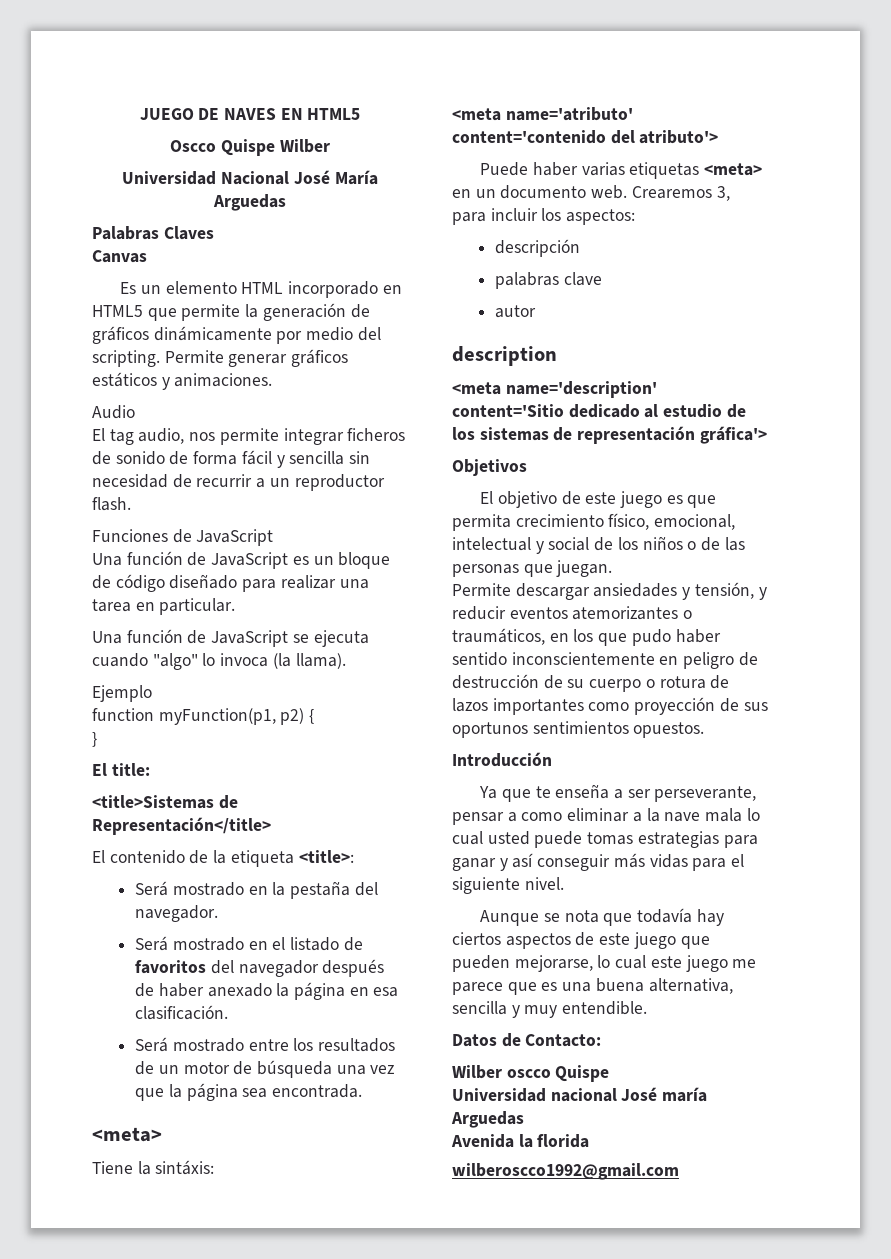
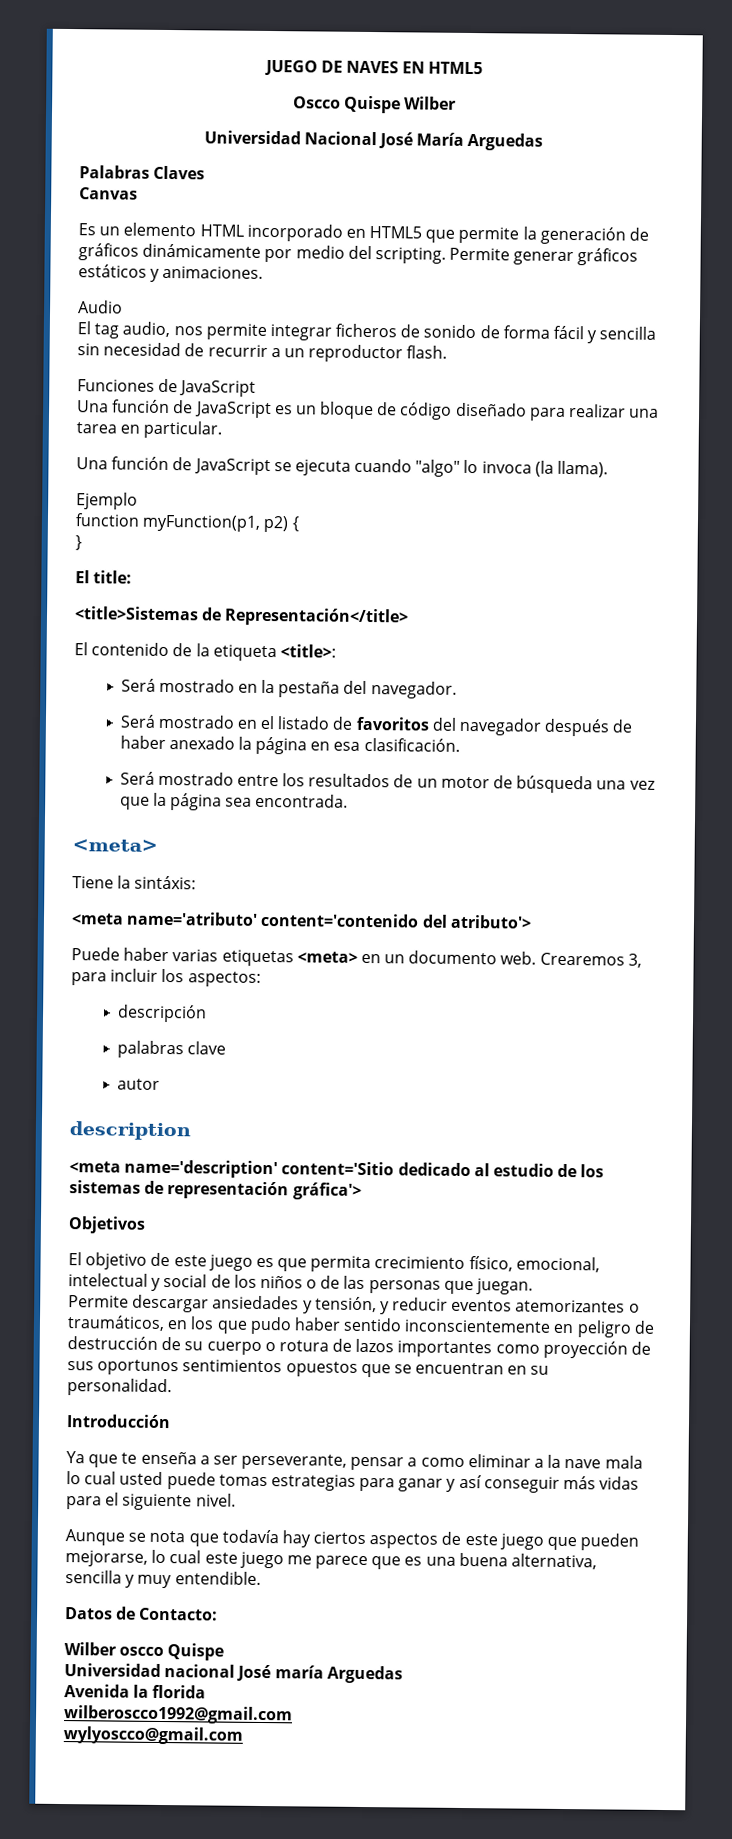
[633,722,705,738] opuestos. -> [285,1361,550,1378] [67,1378,172,1397] opuestos que se encuentran en su personalidad.
(679, 1171) none -> [63,1726,243,1745] // wylyoscco@gmail.com

